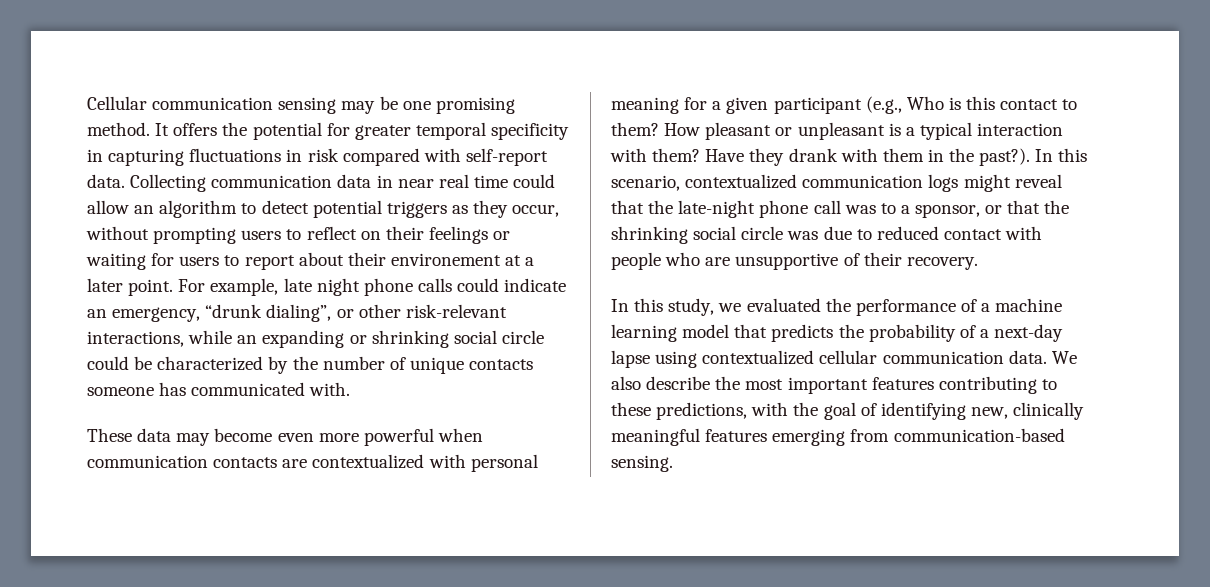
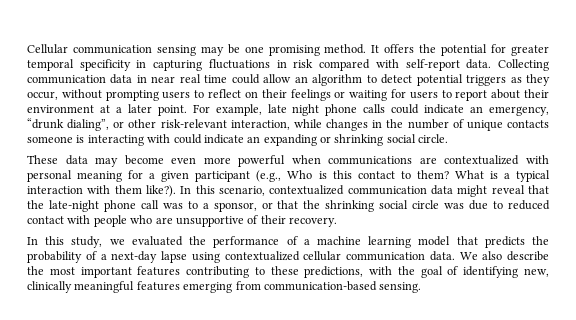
[390,253,501,266] environement -> [27,105,94,113] environment
[87,330,544,348] [87,356,289,374] interactions, while an expanding or shrinking social circle could be characterized by -> [230,119,383,131] interaction, while changes in
[159,382,351,396] has communicated with. -> [76,134,449,146] is interacting with could indicate an expanding or shrinking social circle.
[87,455,278,468] communication contacts -> [328,156,413,165] communications
[664,122,885,140] How pleasant or unpleasant -> [454,170,484,179] What
[652,148,1031,166] them? Have they drank with them in the past?). -> [114,185,176,197] them like?).
[928,174,959,192] logs -> [431,185,453,195] data

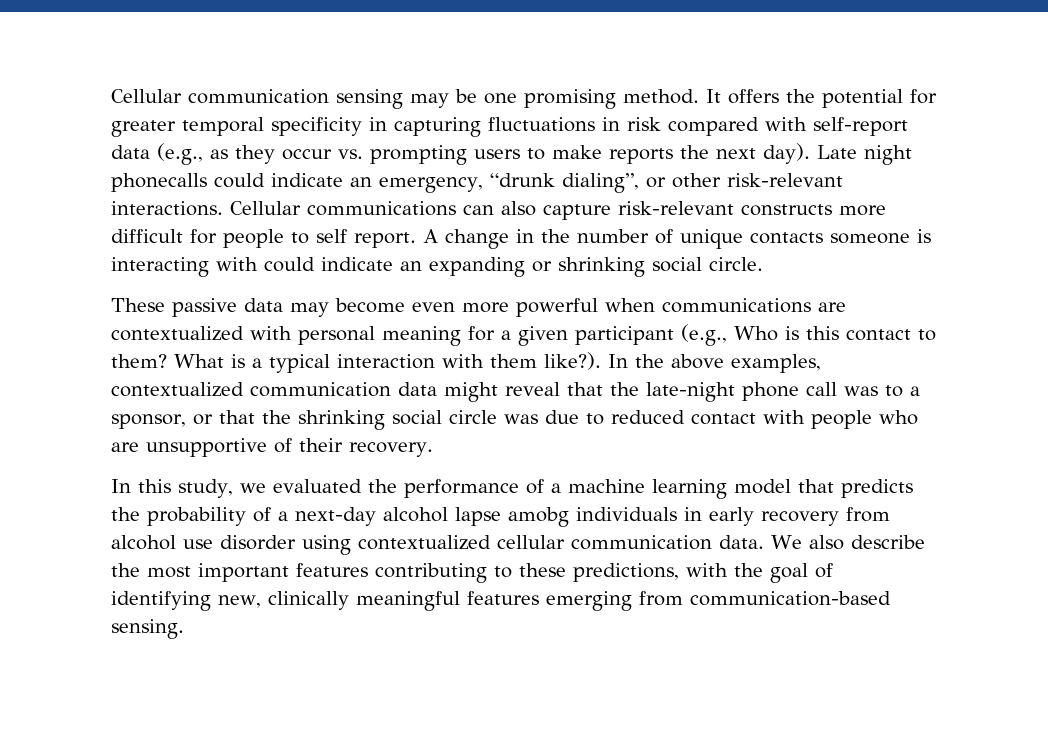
[466,59,550,71] [27,74,550,86] [27,89,549,101] [27,104,386,116] data. Collecting communication data in near real time could allow an algorithm to detect potential triggers as they occur, without prompting users to reflect on their feelings or waiting for users to report about their environment at a later point. For example, late night phone calls -> [111,143,912,165] [111,173,207,192] data (e.g., as they occur vs. prompting users to make reports the next day). Late night phonecalls
[230,119,369,131] interaction, while changes -> [111,201,886,220] [111,229,509,249] interactions. Cellular communications can also capture risk-relevant constructs more difficult for people to self report. A change
(58, 159) none -> [172,298,237,317] passive
[195,185,265,196] this scenario, -> [635,354,821,373] the above examples,
[161,251,187,263] lapse -> [383,507,890,527] [111,535,296,550] alcohol lapse amobg individuals in early recovery from alcohol use disorder

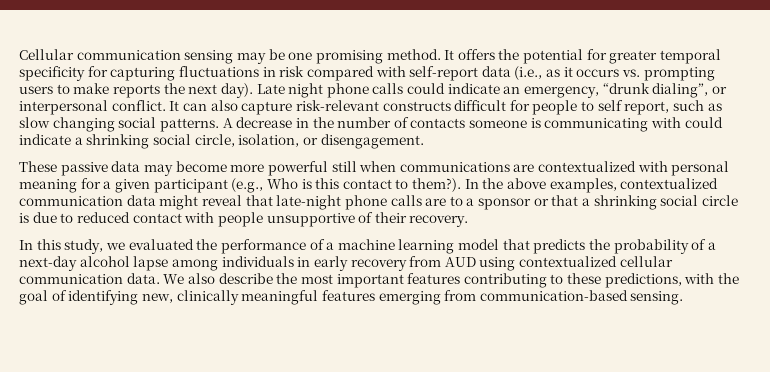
[369,117,387,131] in -> [87,66,108,77] for
[157,143,332,165] (e.g., as they occur -> [514,66,620,80] (i.e., as it occurs
[111,173,207,192] phonecalls -> [326,83,404,98] phone calls
[671,173,843,188] [111,201,456,216] other risk-relevant interactions. Cellular communications -> [19,100,180,115] interpersonal conflict. It
[839,205,886,216] more -> (451, 106) none
[354,229,509,249] report. A change -> [624,100,722,115] [19,117,293,132] report, such as slow changing social patterns. A decrease
[680,229,743,249] unique -> (409, 122) none
[111,257,209,277] interacting -> [544,118,649,132] communicating
[400,257,763,277] an expanding or shrinking social circle. -> [74,134,424,149] a shrinking social circle, isolation, or disengagement.
[412,302,455,312] even -> (227, 166) none
(598, 307) none -> [331,161,357,172] still
[111,352,601,373] them? What is a typical interaction with them like?). -> [412,178,462,192] them?).
[610,382,639,396] the -> (273, 200) none
[806,382,878,396] call was -> [390,195,447,206] calls are
[111,414,186,429] sponsor, -> [478,198,532,210] sponsor
[261,410,291,424] the -> [582,198,591,206] a
[503,414,538,424] was -> [19,213,29,223] is
[878,410,918,425] [111,442,139,452] who are -> (263, 219) none
[508,507,569,527] amobg -> [171,259,218,271] among
[111,535,296,550] alcohol use disorder -> [444,257,476,267] AUD

